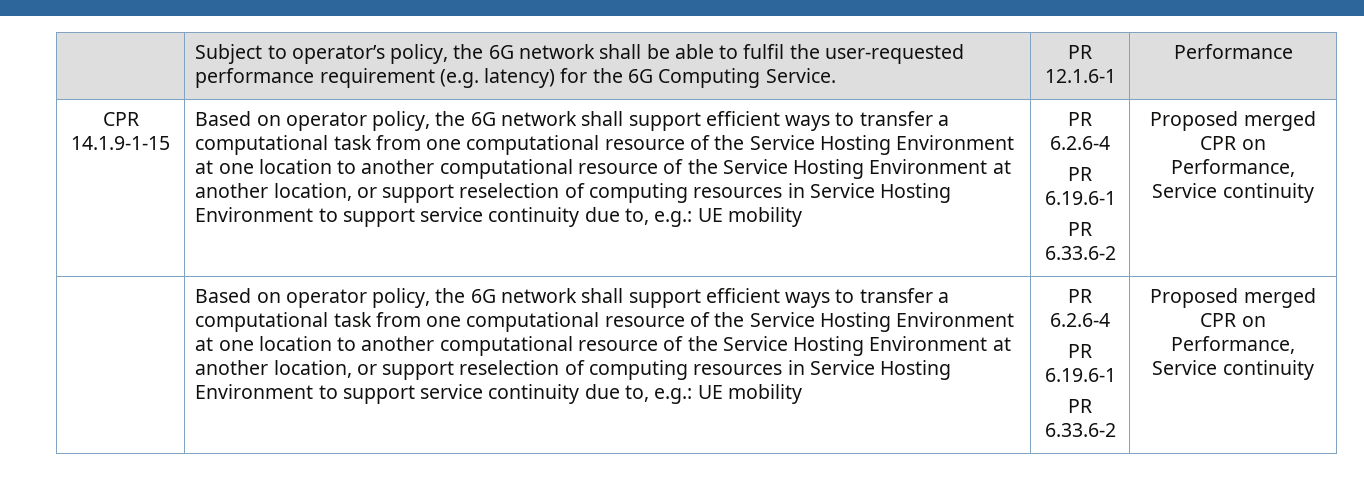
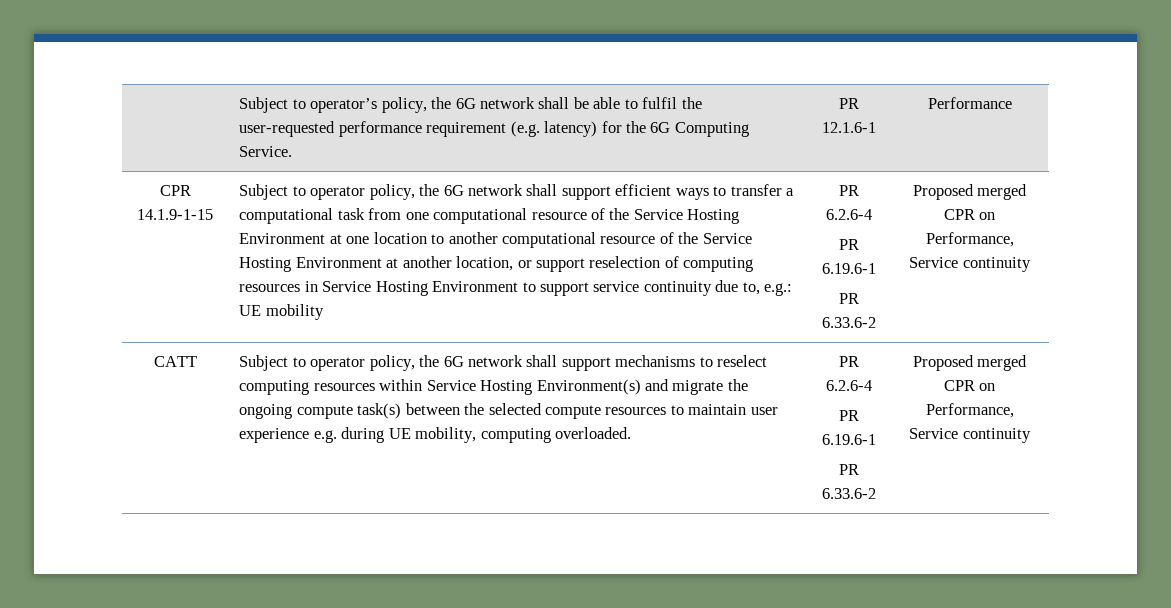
[195,111,281,126] Based on -> [239,184,306,200] Subject to
[195,288,949,308] [195,312,1015,332] [195,336,1011,356] [195,360,952,380] [195,384,802,404] | Based on operator policy, the 6G network shall support efficient ways to transfer a computational task from one computational resource of the Service Hosting Environment at one location to another computational resource of the Service Hosting Environment at another location, or support reselection of computing resources in Service Hosting Environment to support service continuity due to, e.g.: UE mobility -> [153,356,197,367] [239,355,768,371] [239,379,748,395] [239,403,778,419] [239,427,631,443] CATT | Subject to operator policy, the 6G network shall support mechanisms to reselect computing resources within Service Hosting Environment(s) and migrate the ongoing compute task(s) between the selected compute resources to maintain user experience e.g. during UE mobility, computing overloaded.

